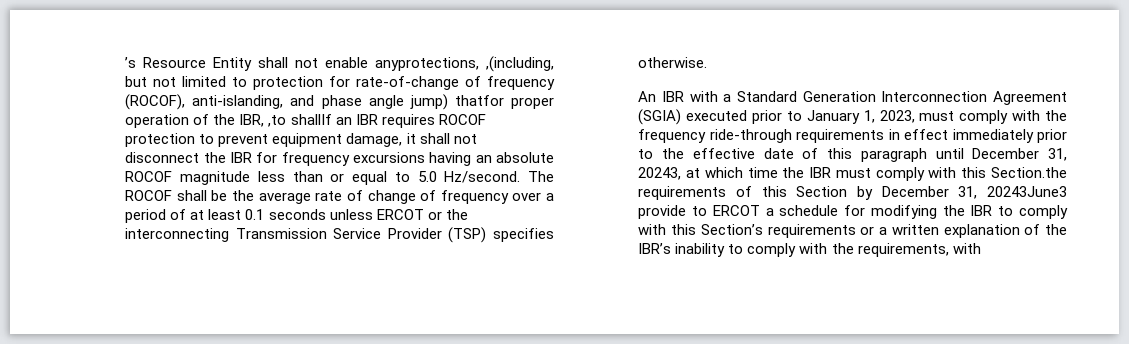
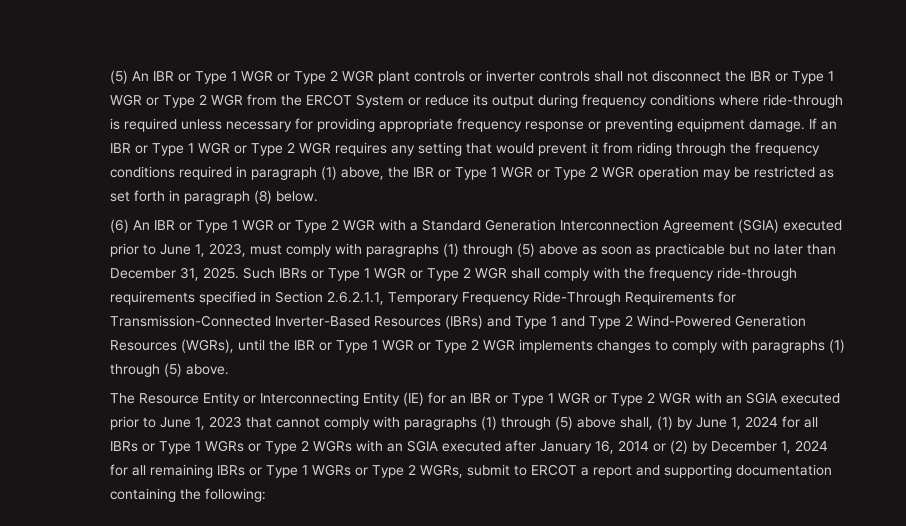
[125,56,554,72] [125,76,555,90] [125,94,554,110] [125,114,486,128] [125,133,416,147] ’s Resource Entity shall not enable anyprotections, ,(including, but not limited to protection for rate-of-change of frequency (ROCOF), anti-islanding, and phase angle jump) thatfor proper operation of the IBR, ,to shallIf an IBR requires ROCOF protection to prevent equipment damage, it -> [110,70,591,84] (5) An IBR or Type 1 WGR or Type 2 WGR plant controls or inverter controls
[256,152,554,166] [125,171,554,185] [125,190,554,204] [125,209,468,223] [125,227,554,243] [638,57,708,68] [638,91,684,102] for frequency excursions having an absolute ROCOF magnitude less than or equal to 5.0 Hz/second. The ROCOF shall be the average rate of change of frequency over a period of at least 0.1 seconds unless ERCOT or the interconnecting Transmission Service Provider (TSP) specifies otherwise. // An IBR -> [775,71,835,84] [110,94,844,108] [110,118,838,132] [110,142,821,156] [110,166,835,180] [110,190,319,204] [110,219,376,233] or Type 1 WGR or Type 2 WGR from the ERCOT System or reduce its output during frequency conditions where ride-through is required unless necessary for providing appropriate frequency response or preventing equipment damage. If an IBR or Type 1 WGR or Type 2 WGR requires any setting that would prevent it from riding through the frequency conditions required in paragraph (1) above, the IBR or Type 1 WGR or Type 2 WGR operation may be restricted as set forth in paragraph (8) below. // (6) An IBR or Type 1 WGR or Type 2 WGR
[806,110,860,124] January -> [160,244,192,255] June
[1045,110,1067,121] [638,129,1067,143] [638,148,1067,162] [638,167,1067,181] [638,186,1067,200] [638,205,1068,219] [638,224,1067,238] [638,243,981,257] the frequency ride-through requirements in effect immediately prior to the effective date of this paragraph until December 31, 20243, at which time the IBR must comply with this Section.the requirements of this Section by December 31, 20243June3 provide to ERCOT a schedule for modifying the IBR to comply with this Section’s requirements or a written explanation of the IBR’s inability to comply with the requirements, with -> [366,243,837,257] [110,267,798,281] [110,291,737,305] [110,315,807,329] [110,339,846,353] [110,363,230,377] [110,392,841,406] [110,416,819,430] [110,440,829,454] [110,464,833,478] [110,488,267,502] paragraphs (1) through (5) above as soon as practicable but no later than December 31, 2025. Such IBRs or Type 1 WGR or Type 2 WGR shall comply with the frequency ride-through requirements specified in Section 2.6.2.1.1, Temporary Frequency Ride-Through Requirements for Transmission-Connected Inverter-Based Resources (IBRs) and Type 1 and Type 2 Wind-Powered Generation Resources (WGRs), until the IBR or Type 1 WGR or Type 2 WGR implements changes to comply with paragraphs (1) through (5) above. // The Resource Entity or Interconnecting Entity (IE) for an IBR or Type 1 WGR or Type 2 WGR with an SGIA executed prior to June 1, 2023 that cannot comply with paragraphs (1) through (5) above shall, (1) by June 1, 2024 for all IBRs or Type 1 WGRs or Type 2 WGRs with an SGIA executed after January 16, 2014 or (2) by December 1, 2024 for all remaining IBRs or Type 1 WGRs or Type 2 WGRs, submit to ERCOT a report and supporting documentation containing the following:

